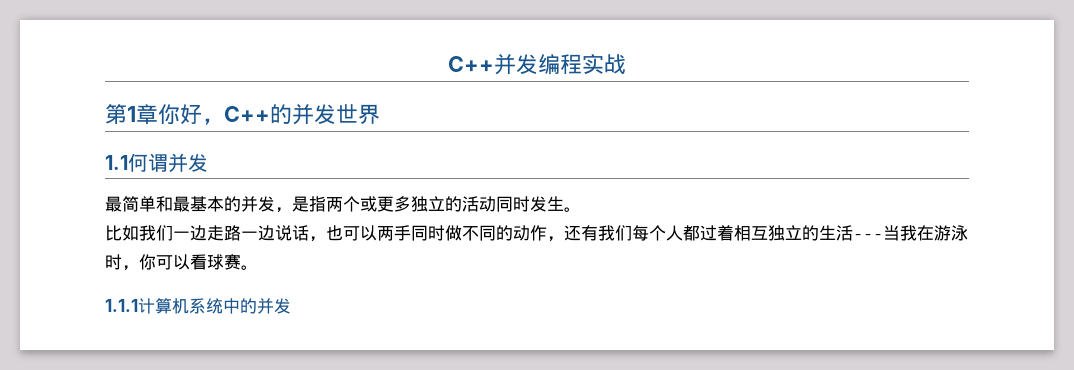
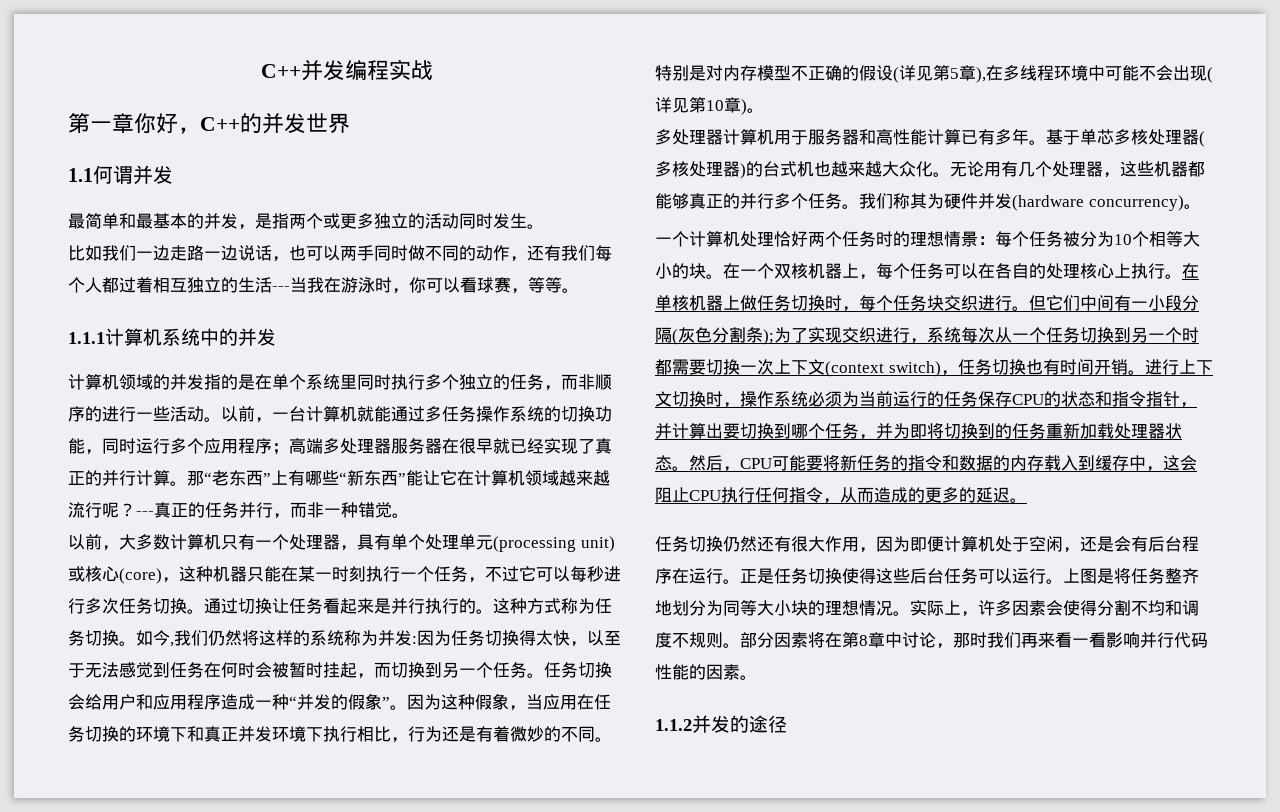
[127,106,136,122] 1 -> [90,121,112,131] 一
(241, 262) none -> [511,277,562,294] ，等等
(291, 306) none -> [68,374,612,391] [68,406,612,423] [68,438,612,455] [68,470,610,486] [68,502,409,519] [68,534,615,552] [68,566,621,584] [68,598,612,614] [68,630,621,647] [68,662,612,679] [68,693,611,711] [68,726,612,743] [655,65,1213,83] [655,97,764,115] [655,128,1205,147] [655,161,1205,179] [655,193,1201,211] [655,231,1200,247] [655,263,1199,280] [655,295,1199,312] [655,327,1199,345] [655,359,1213,377] [655,391,1197,408] [655,423,1182,440] [655,455,1197,472] [655,487,1027,504] [655,536,1199,553] [655,568,1199,584] [655,600,1199,617] [655,632,1208,649] [655,664,757,680] [655,715,787,733] // 计算机领域的并发指的是在单个系统里同时执行多个独立的任务，而非顺序的进行一些活动。以前，一台计算机就能通过多任务操作系统的切换功能，同时运行多个应用程序；高端多处理器服务器在很早就已经实现了真正的并行计算。那“老东西”上有哪些“新东西”能让它在计算机领域越来越流行呢？---真正的任务并行，而非一种错觉。 // 以前，大多数计算机只有一个处理器，具有单个处理单元(processing unit)或核心(core)，这种机器只能在某一时刻执行一个任务，不过它可以每秒进行多次任务切换。通过切换让任务看起来是并行执行的。这种方式称为任务切换。如今,我们仍然将这样的系统称为并发:因为任务切换得太快，以至于无法感觉到任务在何时会被暂时挂起，而切换到另一个任务。任务切换会给用户和应用程序造成一种“并发的假象”。因为这种假象，当应用在任务切换的环境下和真正并发环境下执行相比，行为还是有着微妙的不同。特别是对内存模型不正确的假设(详见第5章),在多线程环境中可能不会出现(详见第10章)。 // 多处理器计算机用于服务器和高性能计算已有多年。基于单芯多核处理器(多核处理器)的台式机也越来越大众化。无论用有几个处理器，这些机器都能够真正的并行多个任务。我们称其为硬件并发(hardware concurrency)。 // 一个计算机处理恰好两个任务时的理想情景：每个任务被分为10个相等大小的块。在一个双核机器上，每个任务可以在各自的处理核心上执行。在单核机器上做任务切换时，每个任务块交织进行。但它们中间有一小段分隔(灰色分割条);为了实现交织进行，系统每次从一个任务切换到另一个时都需要切换一次上下文(context switch)，任务切换也有时间开销。进行上下文切换时，操作系统必须为当前运行的任务保存CPU的状态和指令指针，并计算出要切换到哪个任务，并为即将切换到的任务重新加载处理器状态。然后，CPU可能要将新任务的指令和数据的内存载入到缓存中，这会阻止CPU执行任何指令，从而造成的更多的延迟。 // 任务切换仍然还有很大作用，因为即便计算机处于空闲，还是会有后台程序在运行。正是任务切换使得这些后台任务可以运行。上图是将任务整齐地划分为同等大小块的理想情况。实际上，许多因素会使得分割不均和调度不规则。部分因素将在第8章中讨论，那时我们再来看一看影响并行代码性能的因素。 // 1.1.2并发的途径

